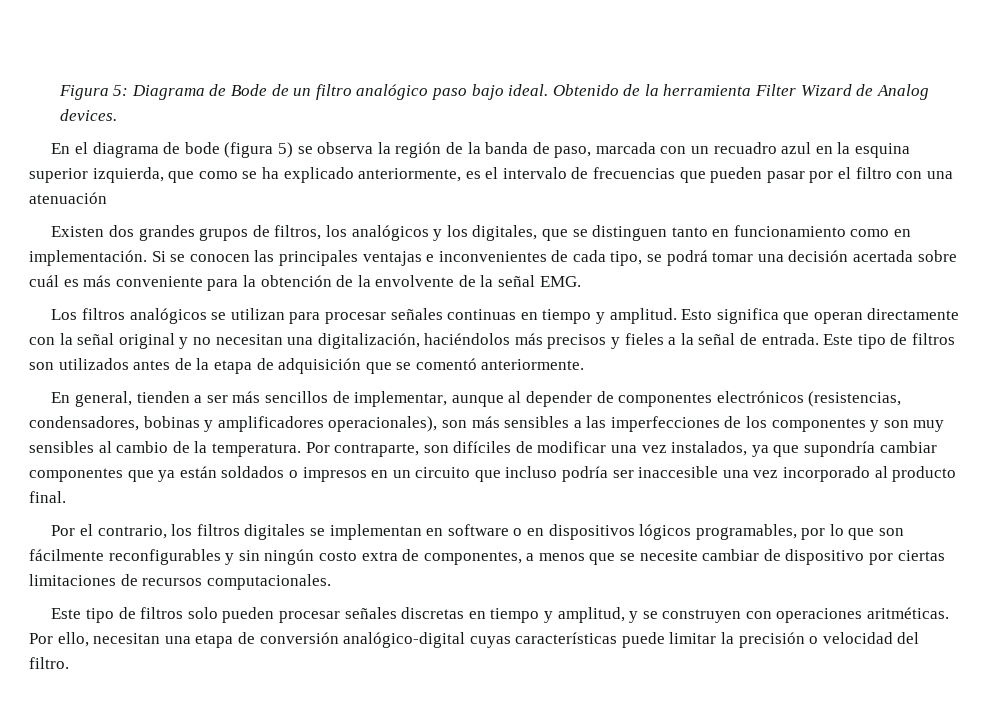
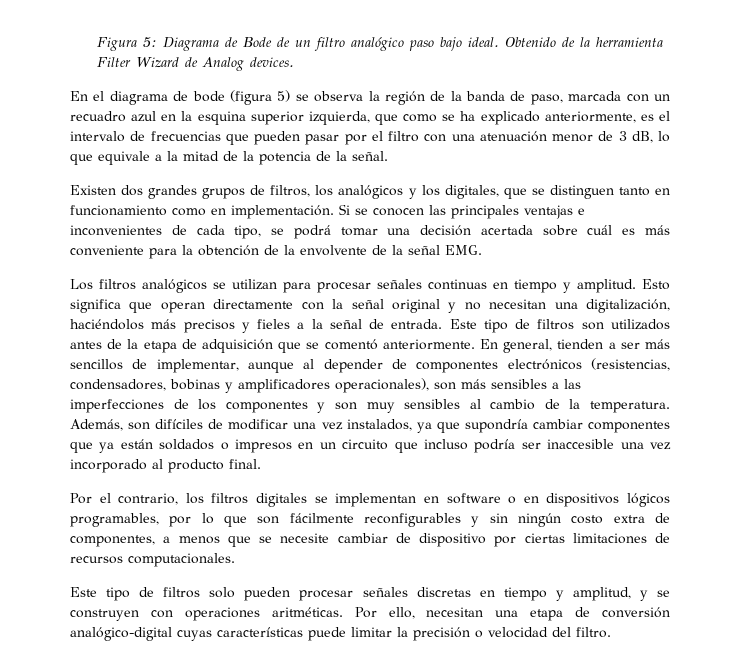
(107, 198) none -> [552,131,670,143] [70,151,388,165] menor de 3 dB, lo que equivale a la mitad de la potencia de la señal.
(585, 364) // -> (475, 344) none
[305,442,420,457] Por contraparte, -> [70,419,123,431] Además,

